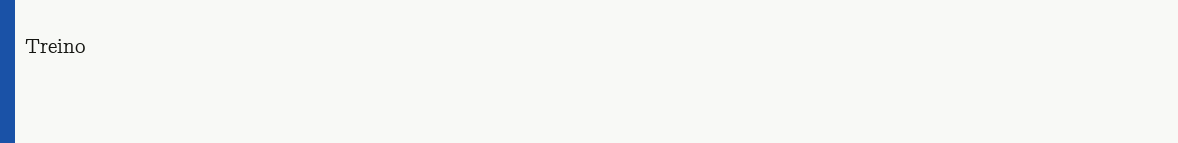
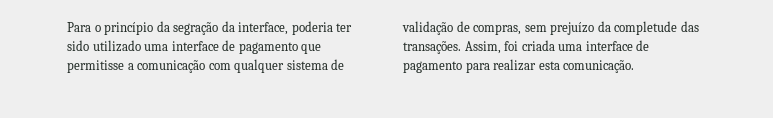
[25,39,86,53] Treino -> [67,21,353,35] [67,40,322,54] [67,59,345,73] [402,21,699,35] [403,40,650,54] [403,59,635,73] Para o princípio da segração da interface, poderia ter sido utilizado uma interface de pagamento que permitisse a comunicação com qualquer sistema de validação de compras, sem prejuízo da completude das transações. Assim, foi criada uma interface de pagamento para realizar esta comunicação.

